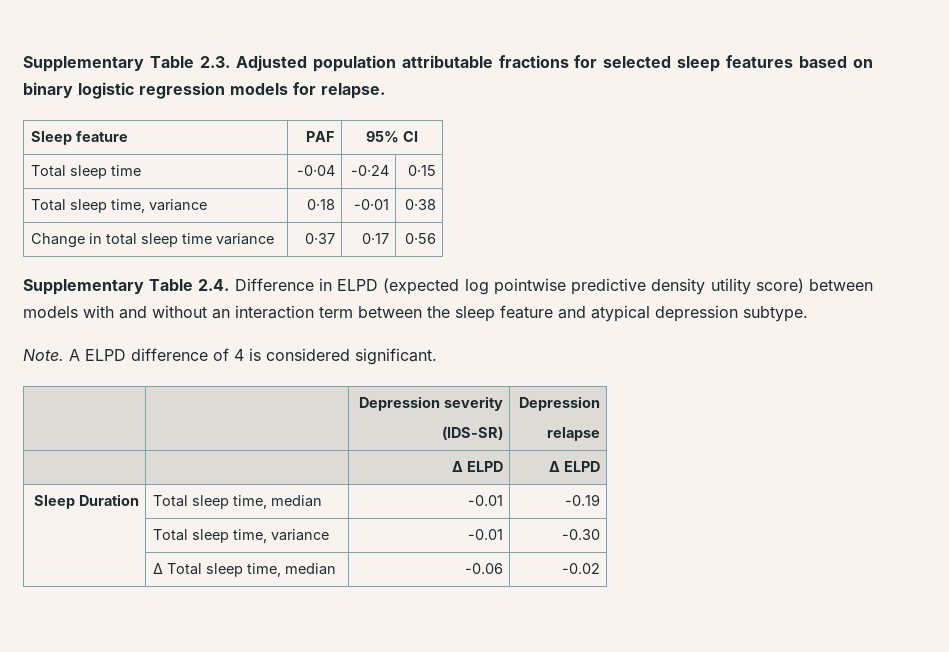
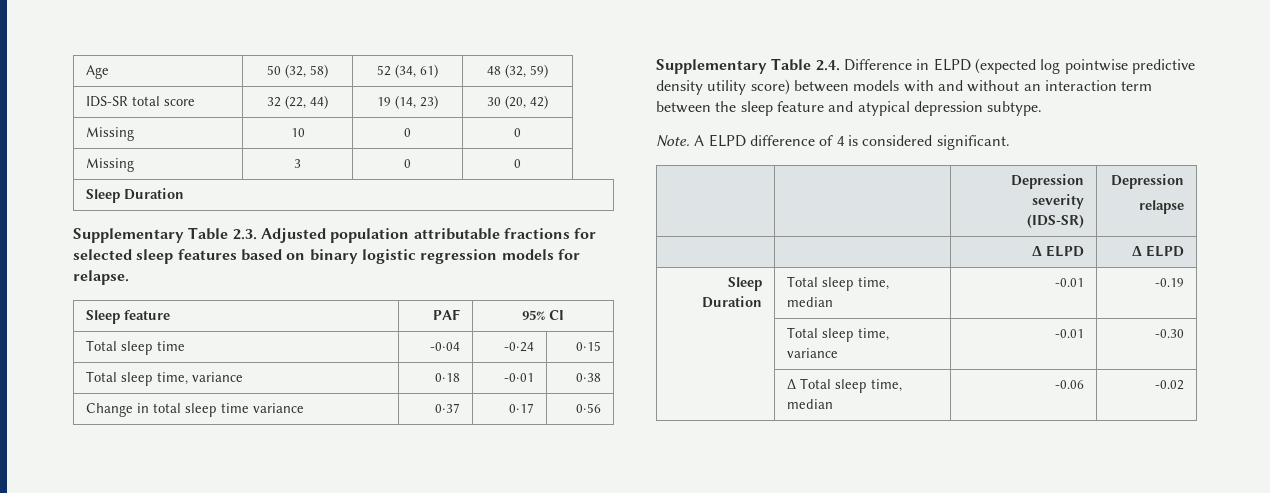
(23, 64) none -> [85,65,109,79] [267,64,328,78] [377,64,438,78] [487,64,548,78] [85,96,195,107] [267,95,328,109] [377,95,438,109] [487,95,548,109] [85,127,134,141] [290,128,305,137] [404,128,411,137] [514,128,521,137] [85,158,134,172] [294,159,301,168] [404,159,411,168] [514,159,521,168] [85,188,184,203] Age | 50 (32, 58) | 52 (34, 61) | 48 (32, 59) // IDS-SR total score | 32 (22, 44) | 19 (14, 23) | 30 (20, 42) // Missing | 10 | 0 | 0 // Missing | 3 | 0 | 0 // Sleep Duration //

